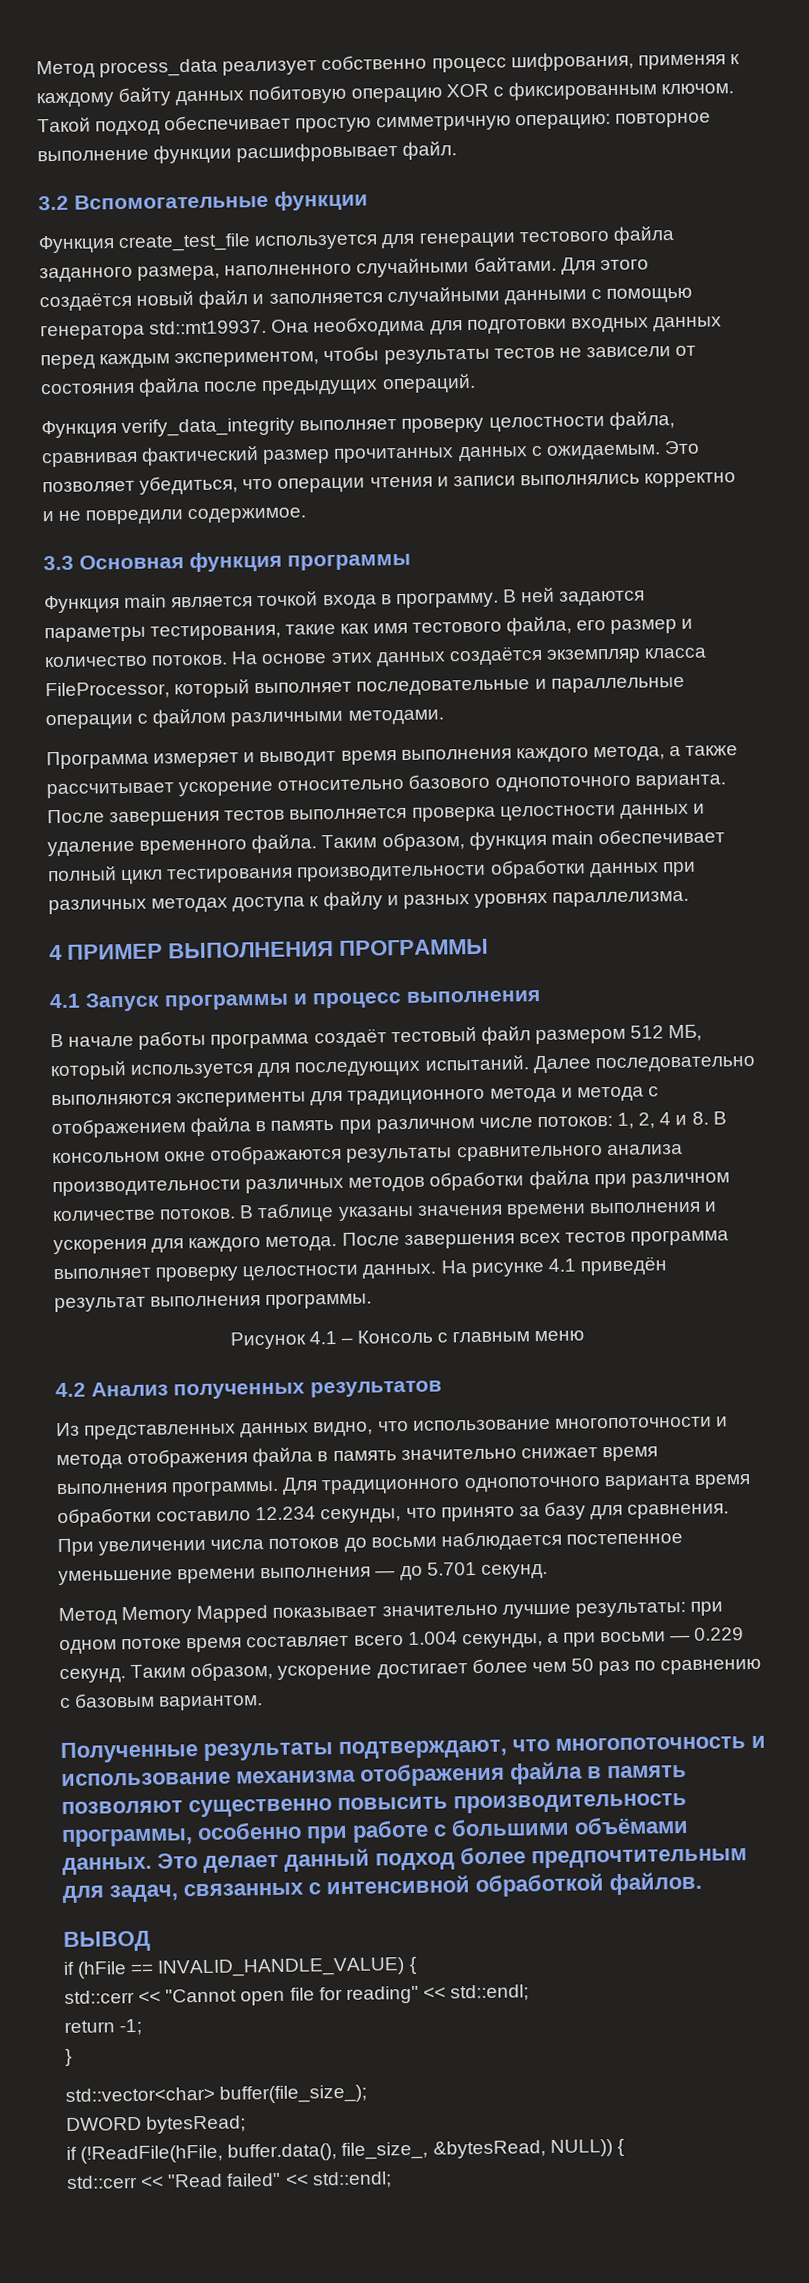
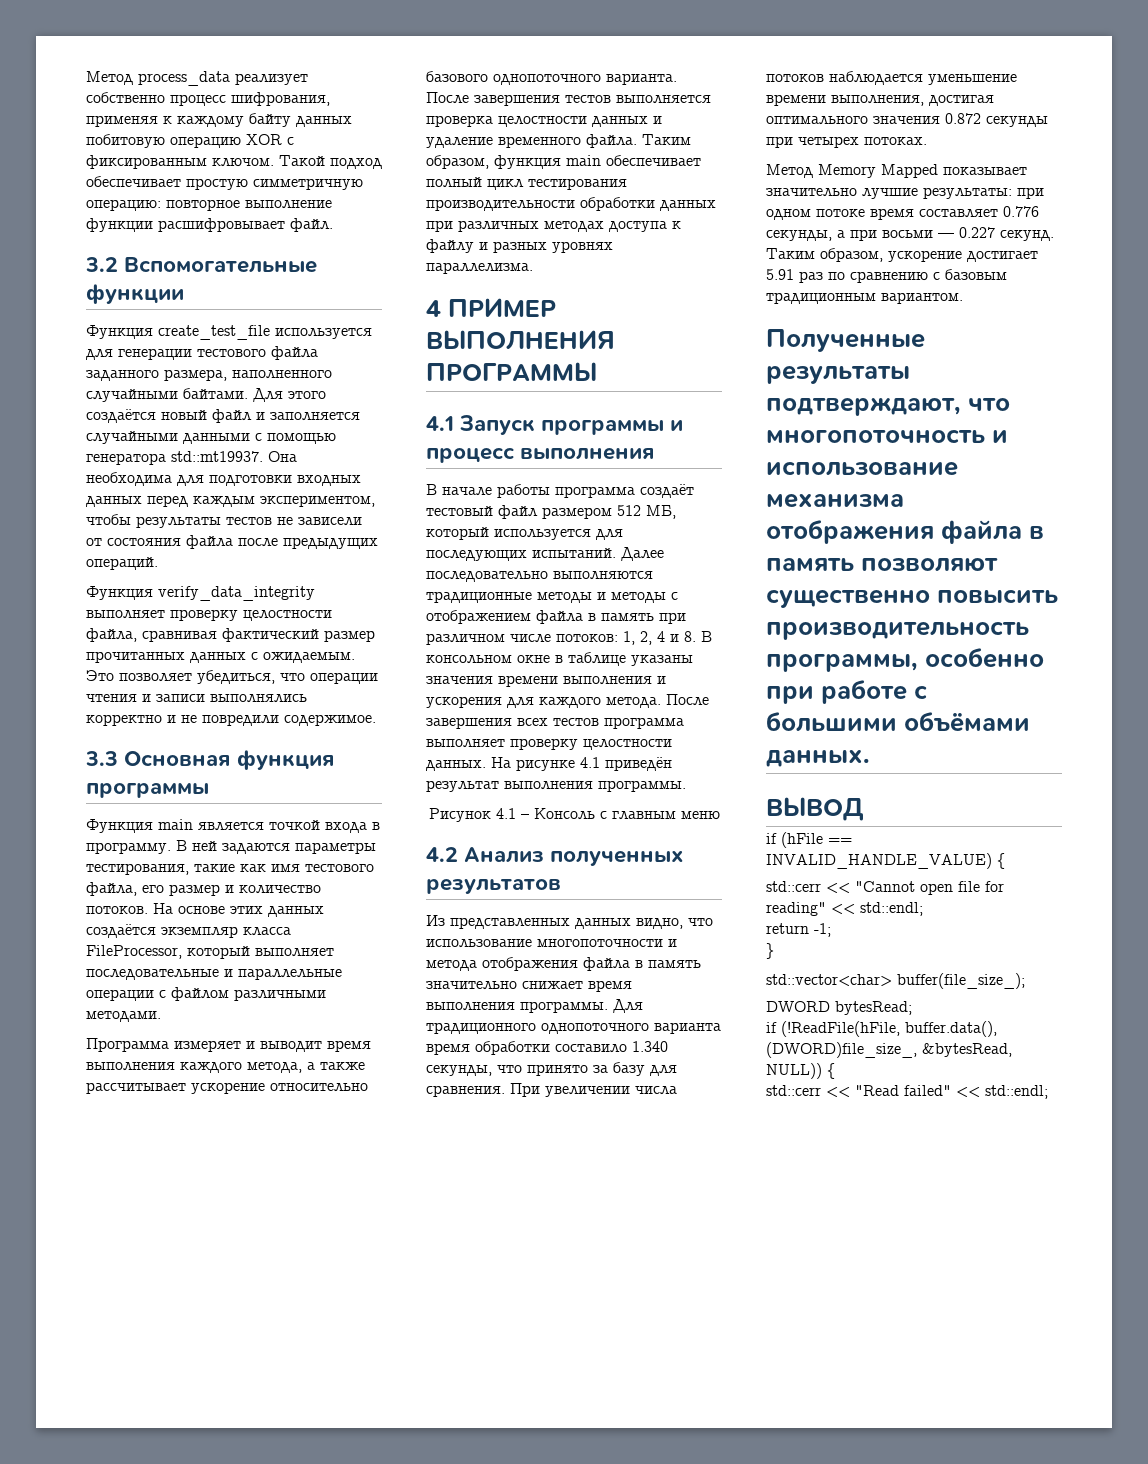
[176,1086,644,1108] эксперименты для традиционного метода и метода -> [426,591,666,603] традиционные методы и методы
[210,1143,683,1165] [52,1170,730,1197] [52,1205,255,1222] отображаются результаты сравнительного анализа производительности различных методов обработки файла при различном количестве потоков. В -> [555,655,563,663] в
[255,1506,317,1521] 12.234 -> [632,1041,668,1052] 1.340
[343,1530,683,1552] [58,1562,548,1586] до восьми наблюдается постепенное уменьшение времени выполнения — до 5.701 секунд. -> [829,71,1017,85] [766,94,994,106] [766,113,1048,127] [766,136,927,148] наблюдается уменьшение времени выполнения, достигая оптимального значения 0.872 секунды при четырех потоках.
[353,1631,458,1646] всего 1.004 -> [1003,206,1039,217] 0.776
[694,1627,745,1641] 0.229 -> [959,227,995,238] 0.227
[471,1658,594,1674] более чем 50 -> [766,269,794,280] 5.91
(156, 1700) none -> [766,292,876,304] традиционным
[157,1846,747,1873] [62,1871,702,1904] Это делает данный подход более предпочтительным для задач, связанных с интенсивной обработкой файлов. -> (870, 758) none
[341,2141,429,2161] file_size_, -> [766,1042,917,1058] (DWORD)file_size_,

